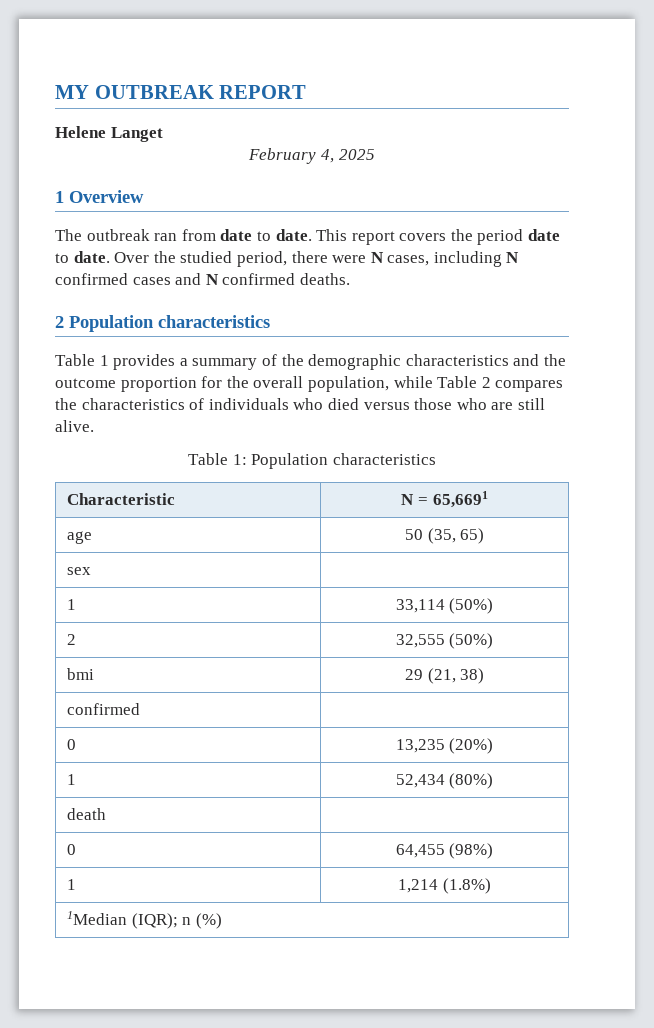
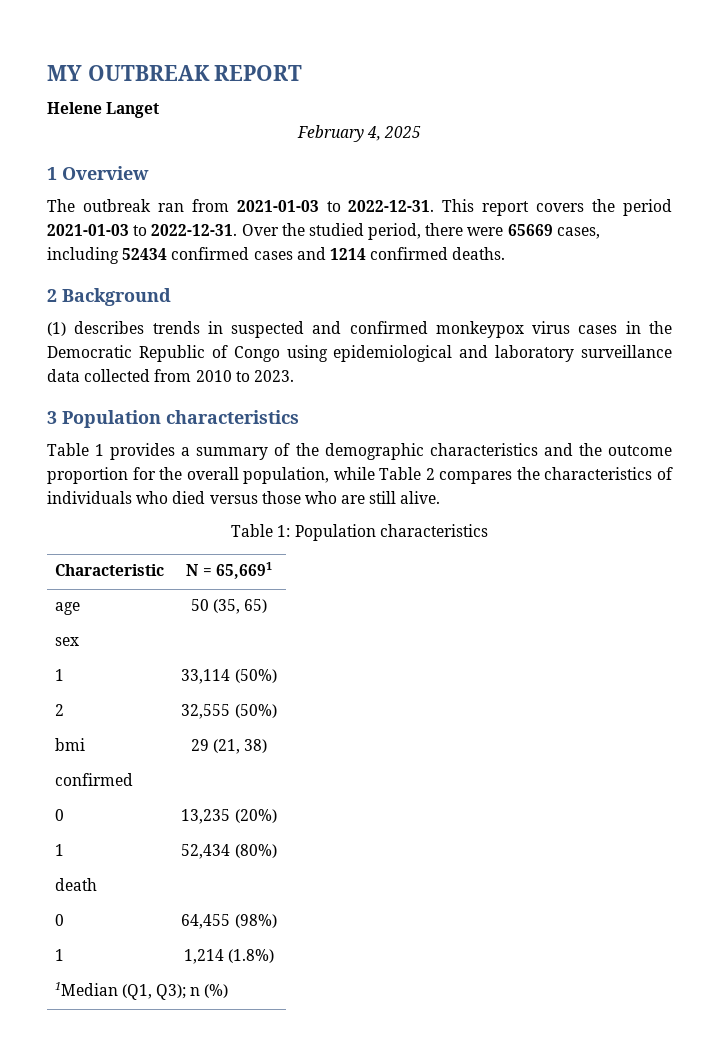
[220,229,312,241] date to date. -> [236,200,435,212] 2021-01-03 to 2022-12-31.
[528,229,561,241] [55,251,110,263] date to date. -> [47,224,238,236] 2021-01-03 to 2022-12-31.
[370,252,384,263] N -> [507,224,553,236] 65669
[506,252,520,263] N -> [122,248,168,260] 52434
[205,274,219,285] N -> [329,248,366,260] 1214
(64, 322) none -> [62,288,171,306] [47,321,672,338] [47,345,672,362] [47,369,294,382] [47,411,57,424] Background // (1) describes trends in suspected and confirmed monkeypox virus cases in the Democratic Republic of Congo using epidemiological and laboratory surveillance data collected from 2010 to 2023. // 3
[131,913,178,929] (IQR); -> [121,984,187,1000] (Q1, Q3);

